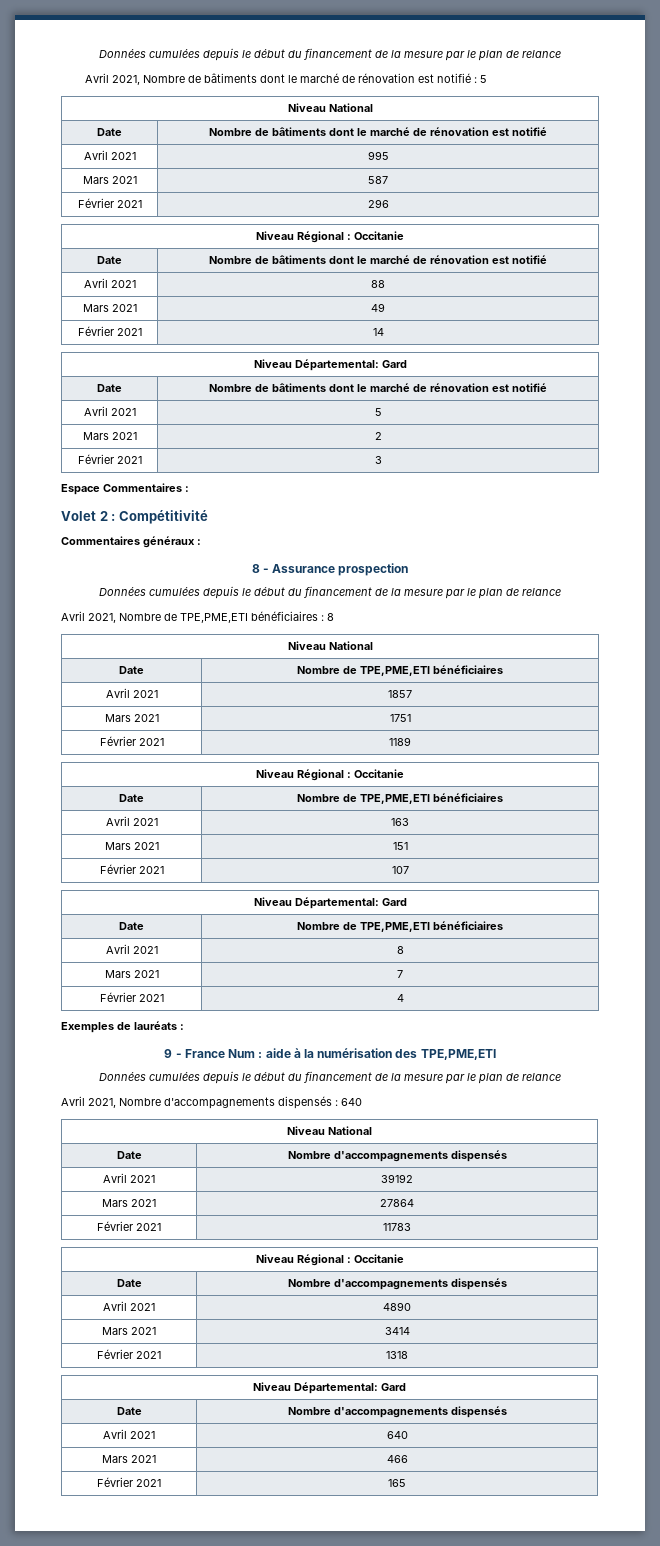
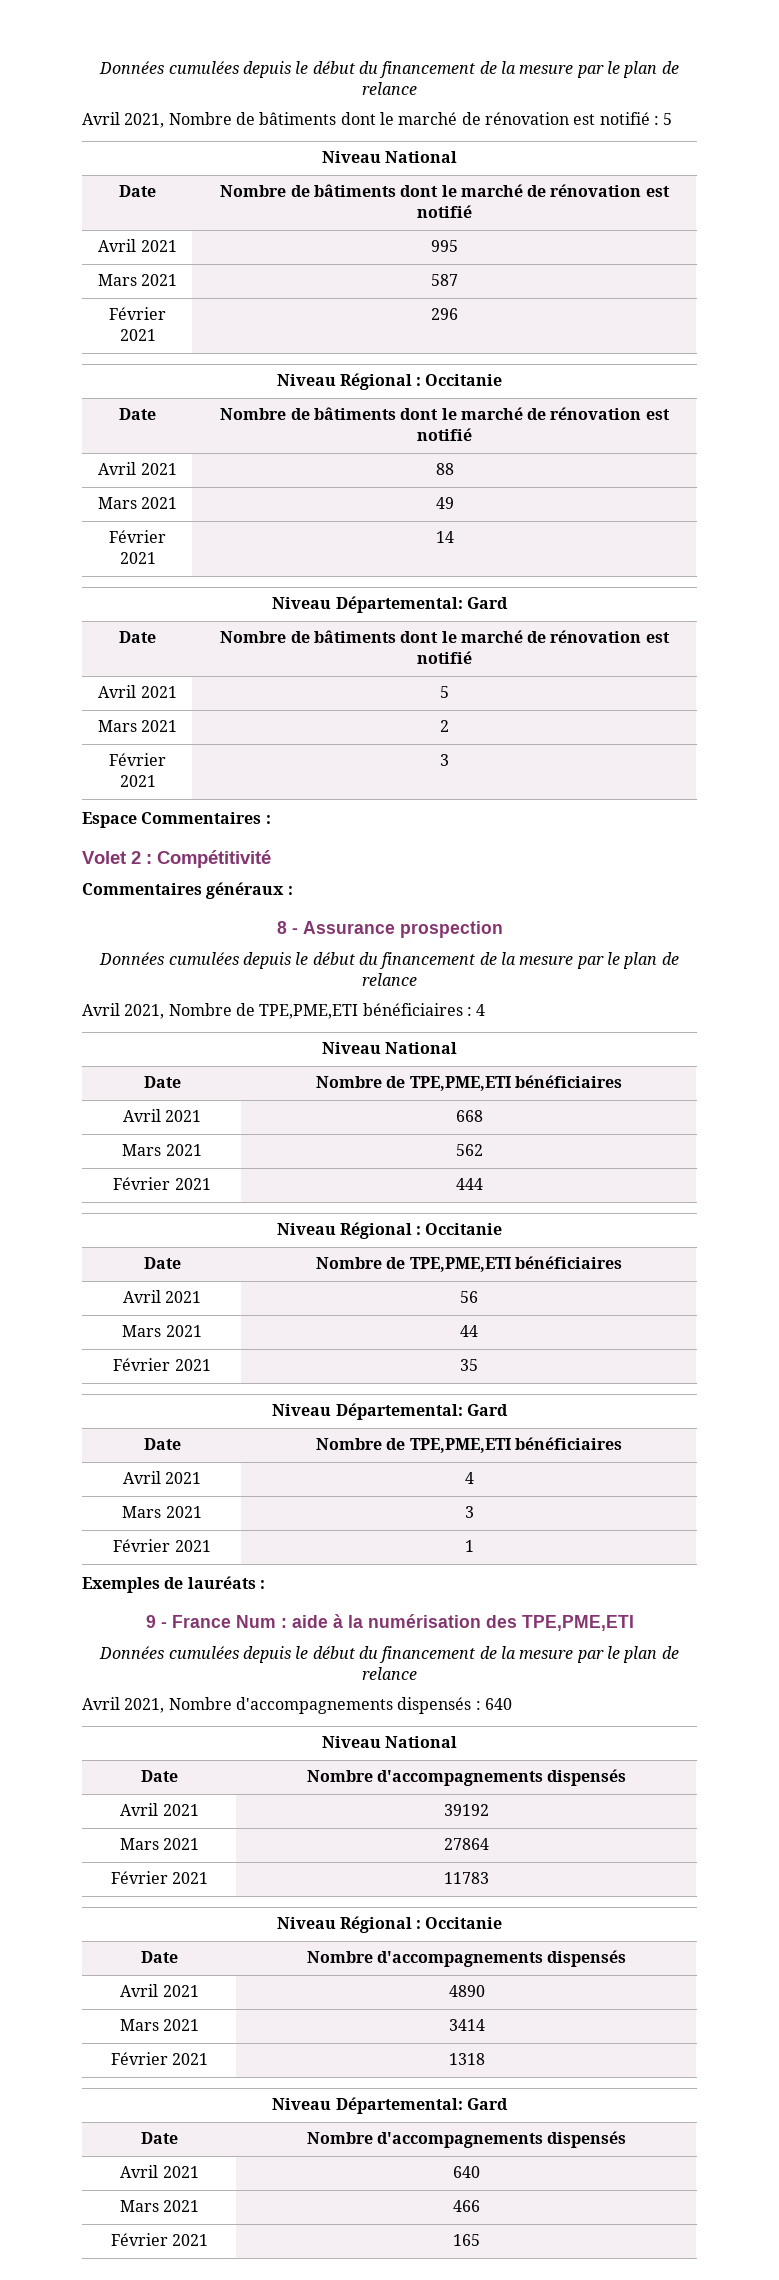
[327,613,334,621] 8 -> [476,1004,486,1016] 4
[388,690,413,698] [104,714,159,722] [389,714,411,722] [99,736,164,746] [389,737,412,746] 1857 // Mars 2021 | 1751 // Février 2021 | 1189 -> [455,1110,483,1122] [122,1144,202,1156] [455,1144,483,1156] [113,1177,211,1190] [455,1178,483,1190] 668 // Mars 2021 | 562 // Février 2021 | 444
[391,818,410,826] [104,842,159,850] [392,842,408,850] [99,864,164,874] [391,866,409,874] 163 // Mars 2021 | 151 // Février 2021 | 107 -> [459,1291,478,1303] [122,1325,202,1337] [459,1325,478,1337] [113,1358,211,1371] [459,1359,478,1371] 56 // Mars 2021 | 44 // Février 2021 | 35
[396,946,404,954] [104,970,159,978] [397,970,404,978] [99,992,164,1002] [396,994,404,1002] 8 // Mars 2021 | 7 // Février 2021 | 4 -> [464,1472,474,1484] [122,1506,202,1518] [464,1506,474,1518] [113,1539,211,1552] [464,1540,474,1552] 4 // Mars 2021 | 3 // Février 2021 | 1

